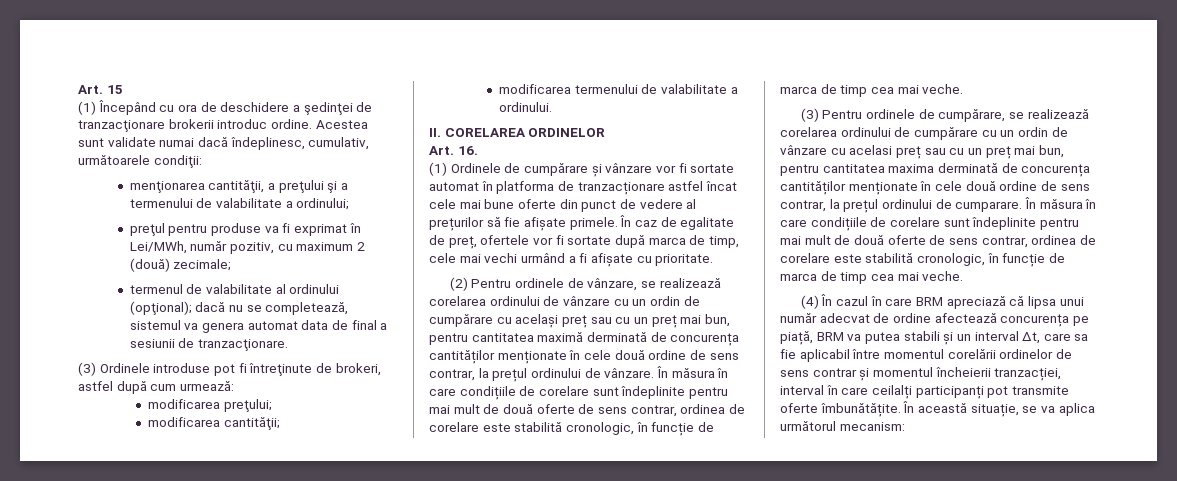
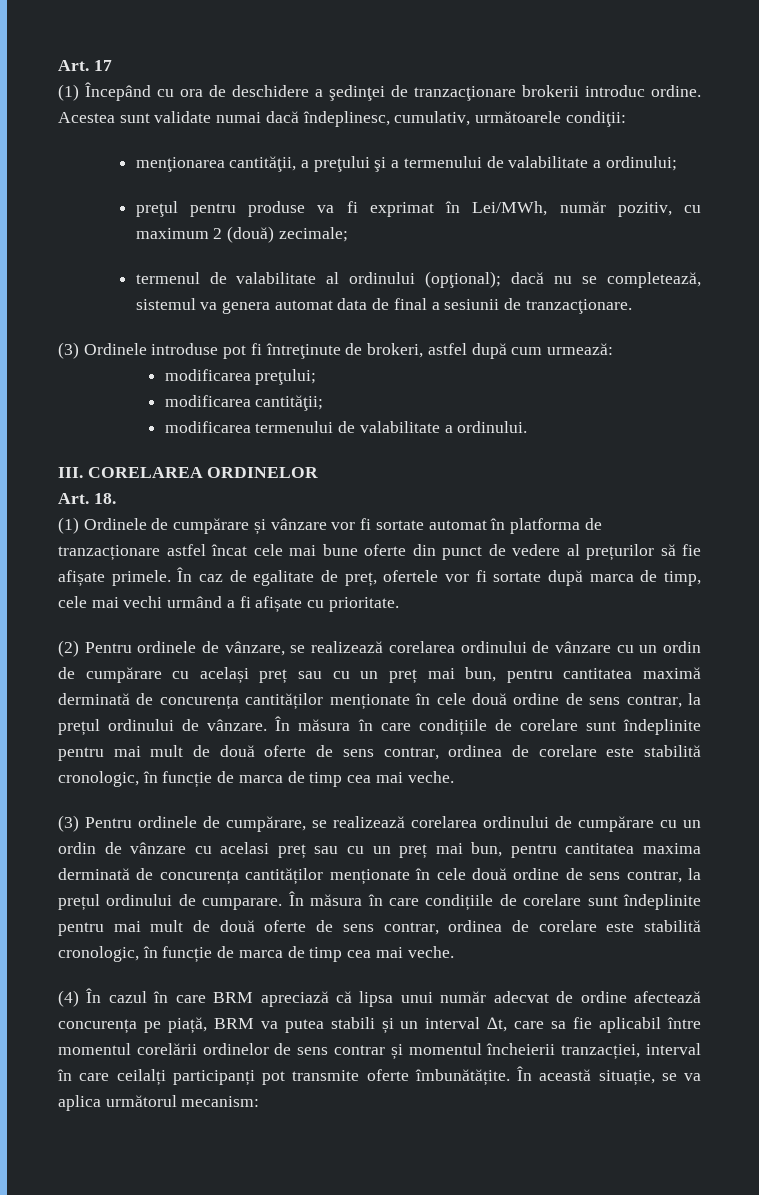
[78,85,123,94] Art. 15 -> [58,60,112,71] Art. 17
[429,128,441,137] II. -> [58,467,83,478] III.
[457,146,478,155] 16. -> [93,493,116,504] 18.

